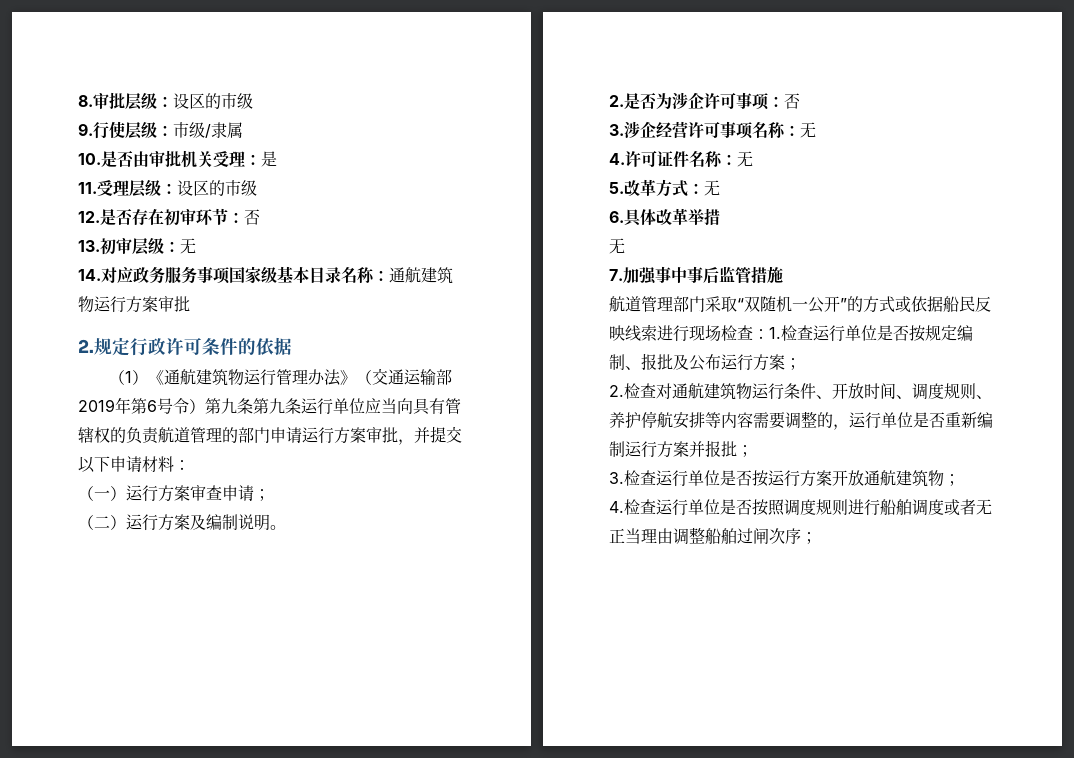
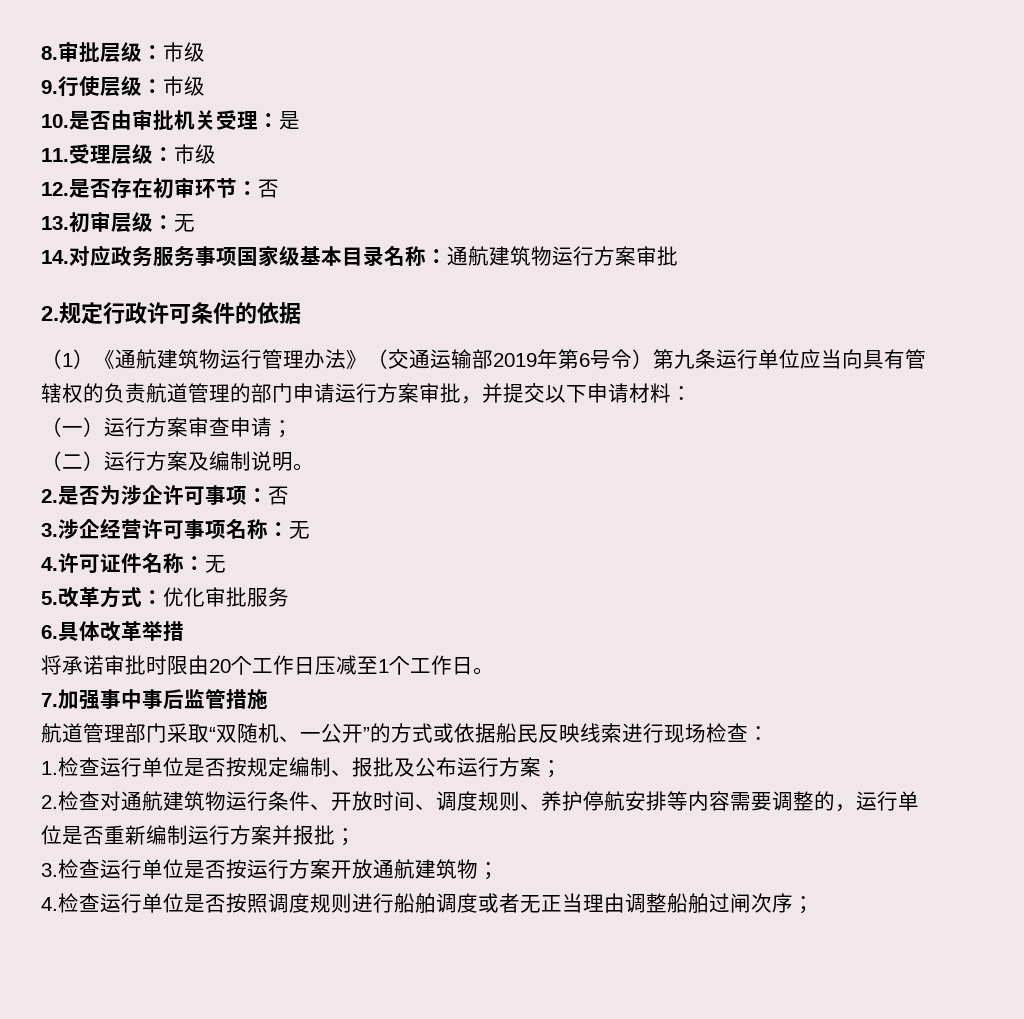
[173,93,221,109] 设区的 -> (163, 52) none
[205,122,243,138] /隶属 -> (205, 86) none
[177,180,225,196] 设区的 -> (174, 154) none
[253,398,301,414] 第九条 -> (716, 359) none
[704,180,720,196] 无 -> [163,587,289,607] 优化审批服务
[609,238,625,254] 无 -> [41,655,494,675] 将承诺审批时限由20个工作日压减至1个工作日。
(792, 304) none -> [279,736,300,742] 、
(769, 334) none -> (769, 733) //

